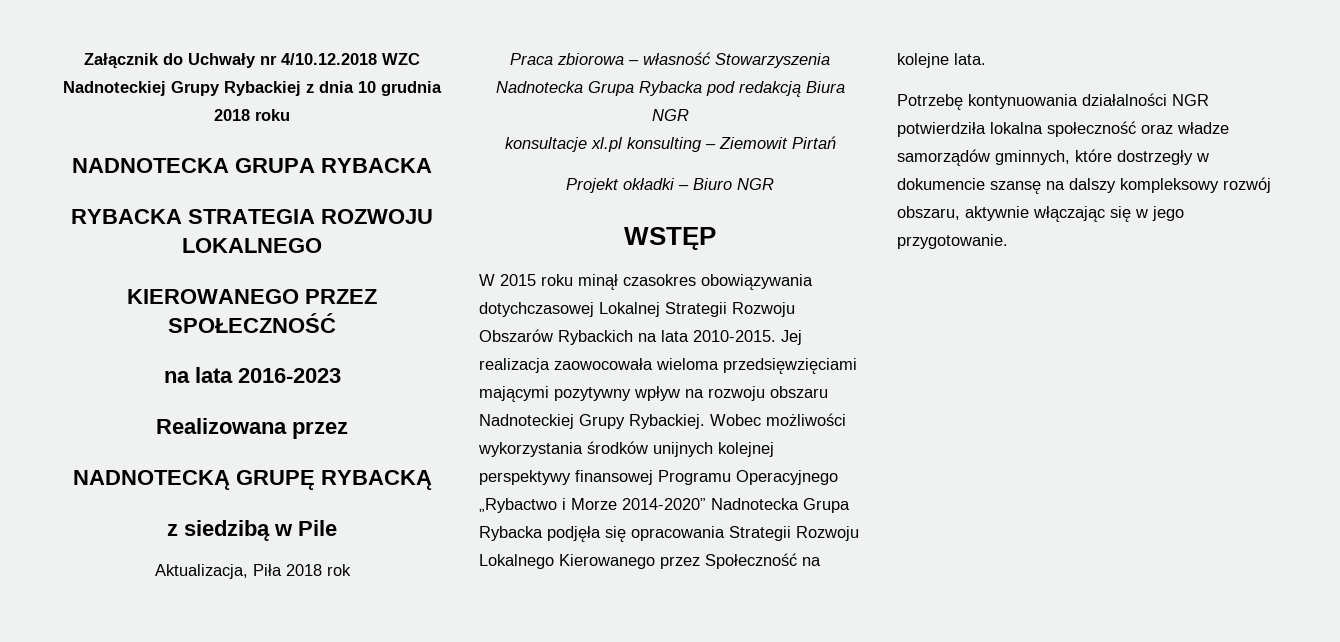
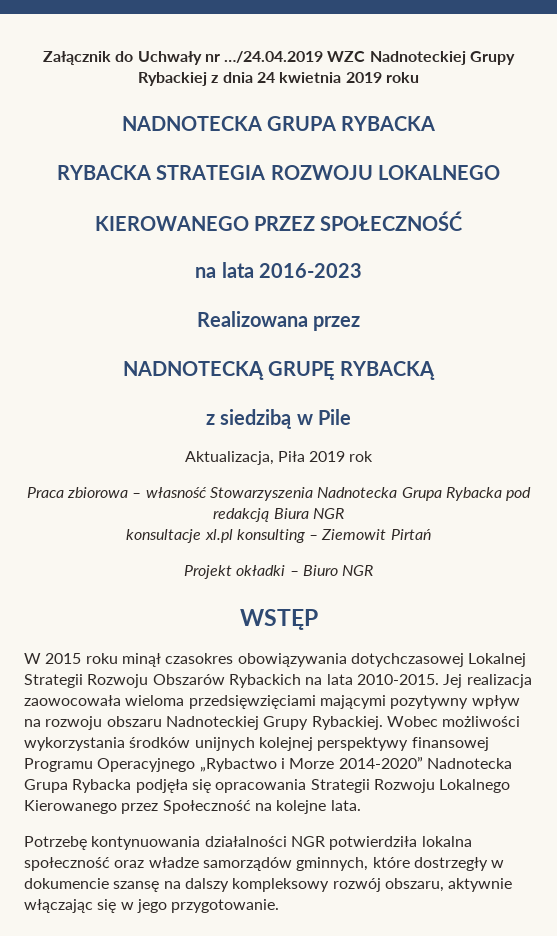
[281,53,377,65] 4/10.12.2018 -> [224,51,324,63] …/24.04.2019
[358,81,442,96] [214,109,250,121] 10 grudnia 2018 -> [257,72,382,83] 24 kwietnia 2019
[285,564,322,576] 2018 -> [309,451,346,462] 2019

